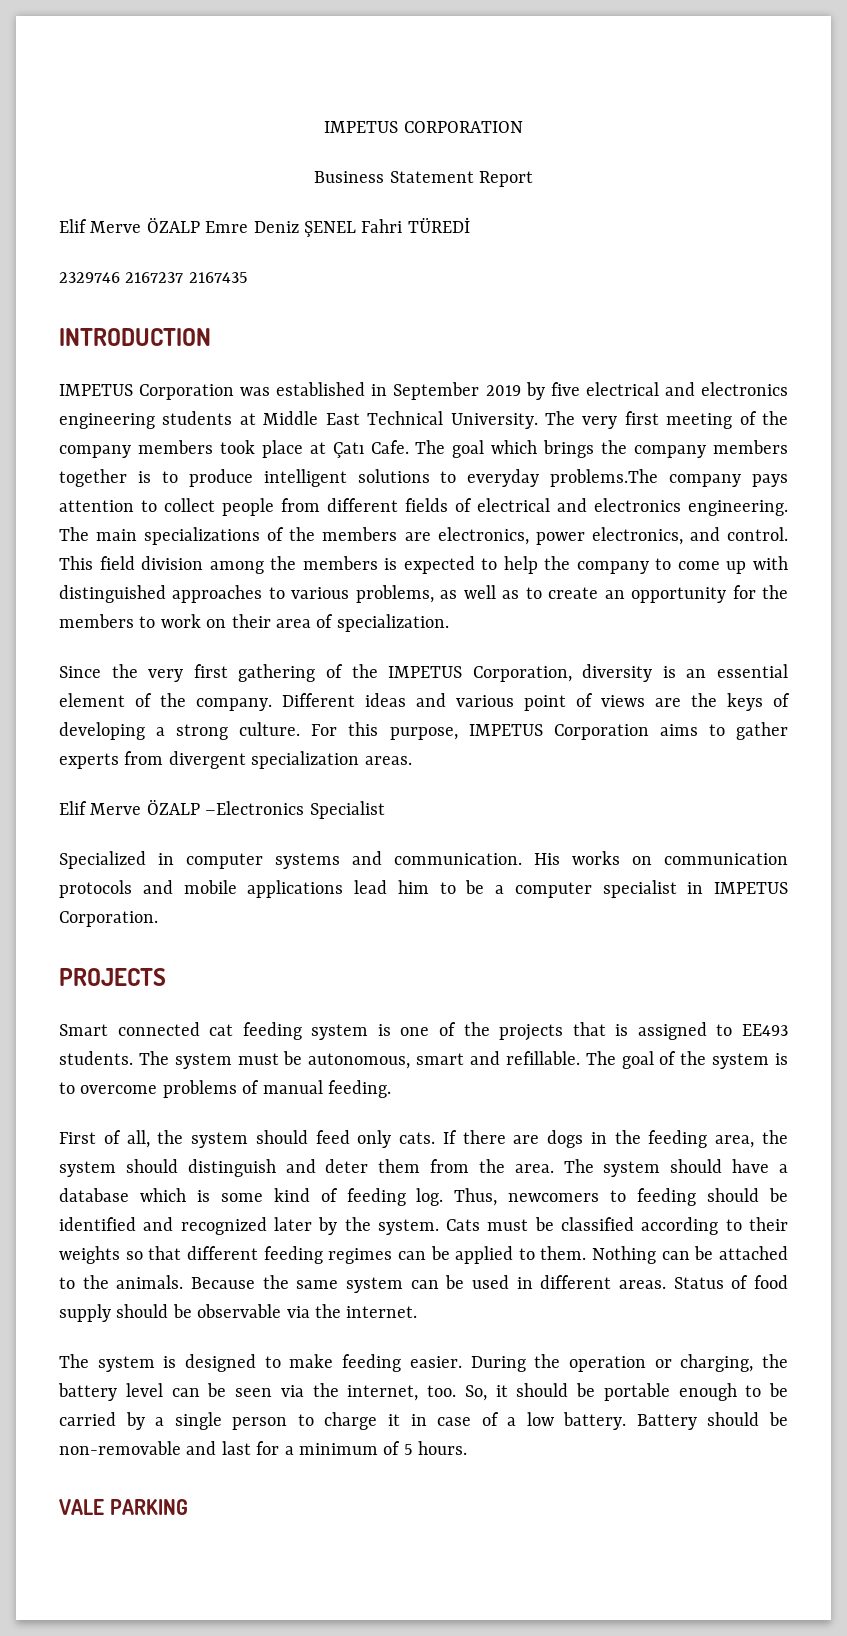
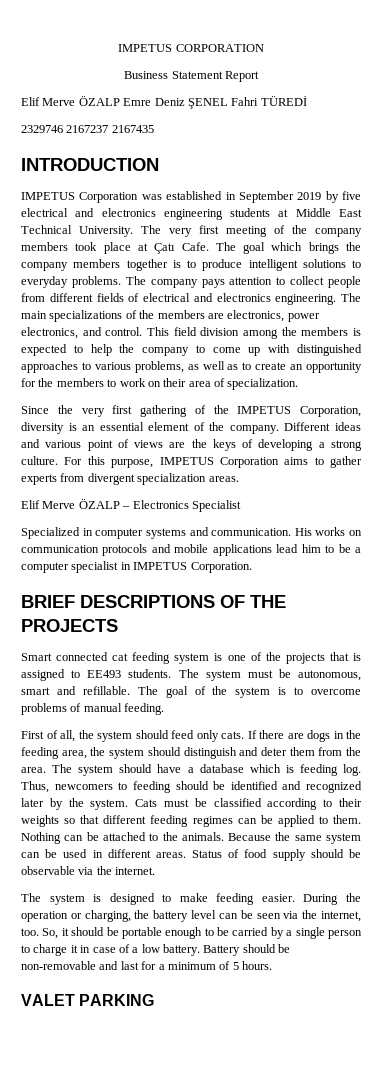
[550,469,659,487] problems.The -> [71,276,146,288] problems. The
[205,801,305,815] –Electronics -> [122,500,189,509] – Electronics
(158, 919) none -> [21,595,286,608] BRIEF DESCRIPTIONS OF THE
[220,1188,338,1202] some kind of -> (294, 769) none
[59,1499,104,1515] VALE -> [21,994,75,1006] VALET

